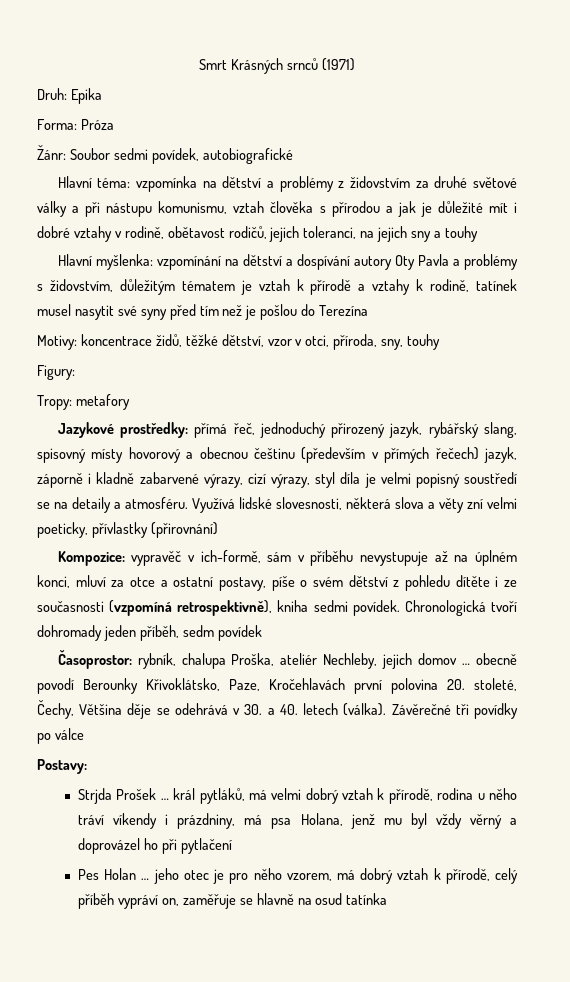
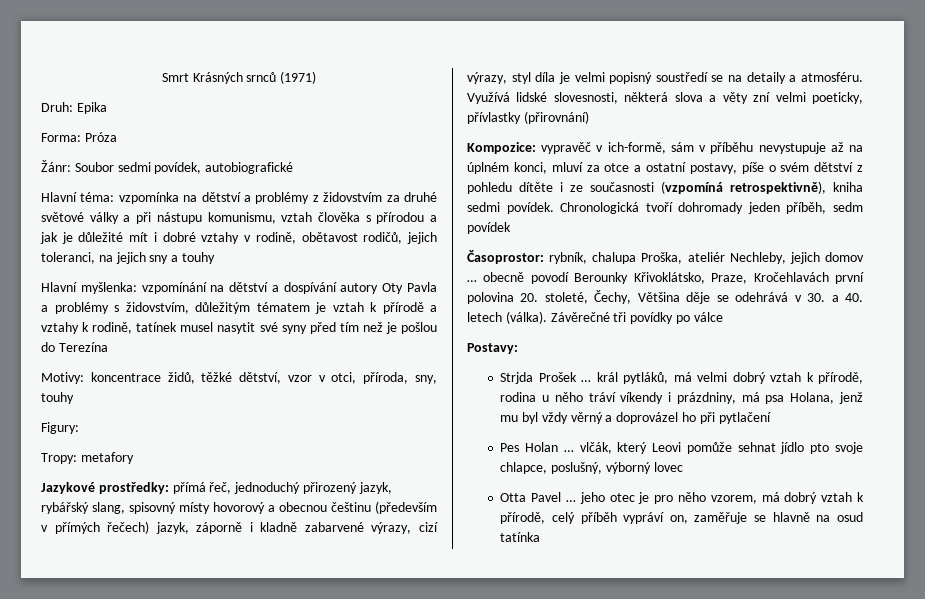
[229,679,260,691] Paze, -> [711,273,748,284] Praze,
(150, 879) none -> [579,442,863,454] [500,462,683,474] [500,492,576,502] vlčák, který Leovi pomůže sehnat jídlo pto svoje chlapce, poslušný, výborný lovec // Otta Pavel …

